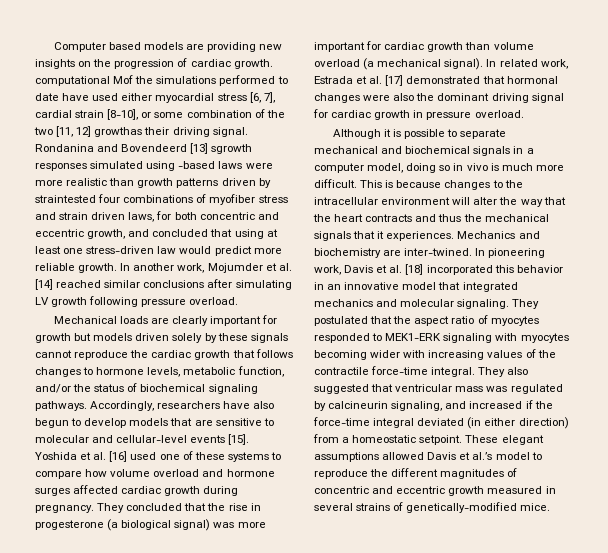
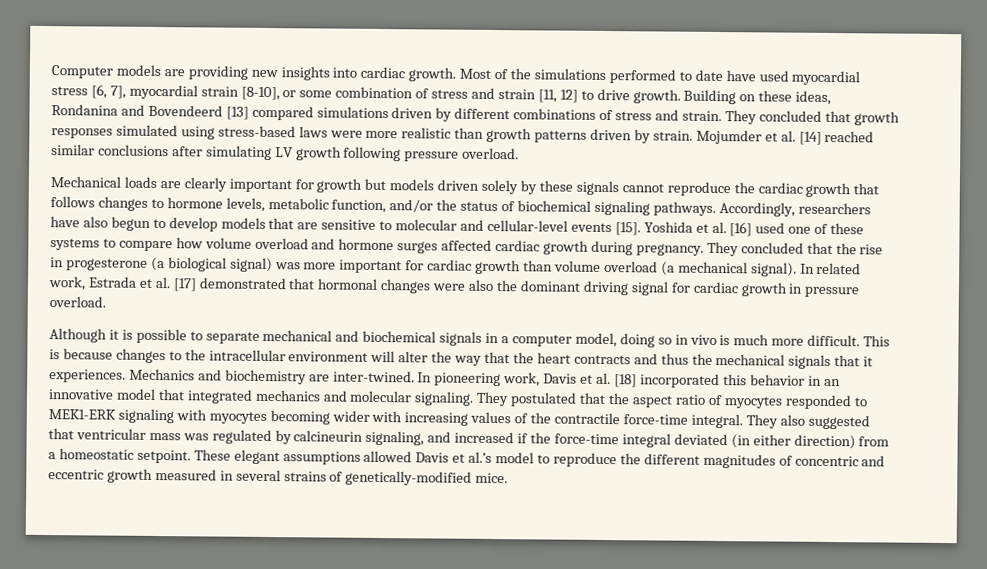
[109,42,142,50] based -> (113, 72) none
[78,58,273,69] [35,75,134,86] on the progression of cardiac growth. computational Mof -> [332,66,509,82] into cardiac growth. Most of
[121,93,153,101] either -> (789, 76) none
[35,110,72,118] cardial -> [128,84,198,100] myocardial
[266,110,285,118] [34,126,248,137] [35,143,253,154] the two [11, 12] growthas their driving signal. Rondanina and Bovendeerd [13] sgrowth -> [431,87,832,106] [51,104,900,126] stress and strain [11, 12] to drive growth. Building on these ideas, Rondanina and Bovendeerd [13] compared simulations driven by different combinations of stress and strain. They concluded that growth
[178,161,216,169] -based -> [217,125,296,138] stress-based
[35,194,288,205] [35,211,279,222] [35,229,278,239] [35,246,282,256] [35,263,205,273] straintested four combinations of myofiber stress and strain driven laws, for both concentric and eccentric growth, and concluded that using at least one stress-driven law would predict more reliable growth. In another work, -> [652,130,693,141] strain.

